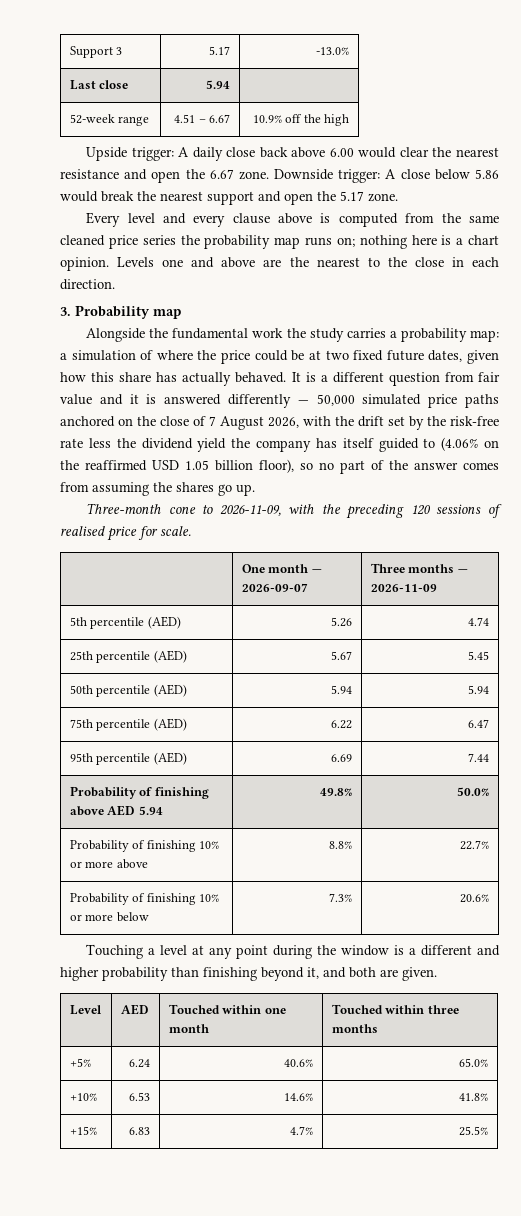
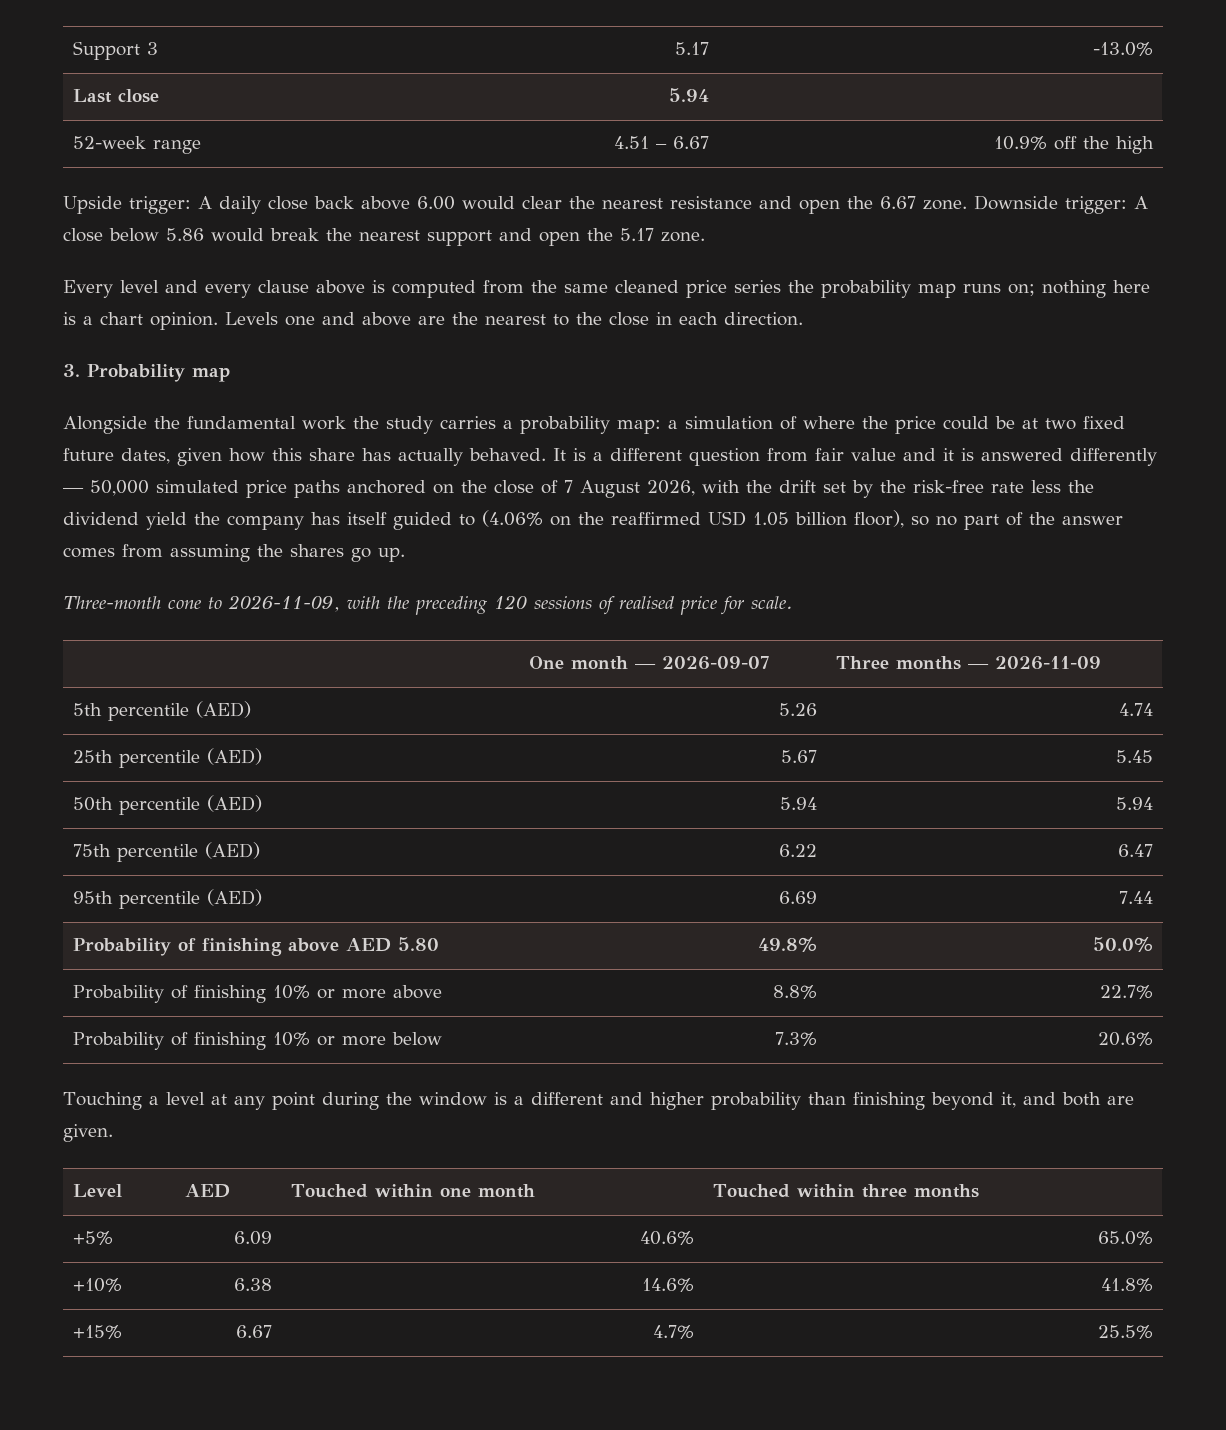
[138,806,163,815] 5.94 -> [398,937,440,951] 5.80
[129,1059,151,1068] 6.24 -> [233,1231,272,1245] 6.09
[129,1092,151,1101] 6.53 -> [233,1278,272,1291] 6.38
[129,1127,151,1135] 6.83 -> [235,1325,272,1338] 6.67

